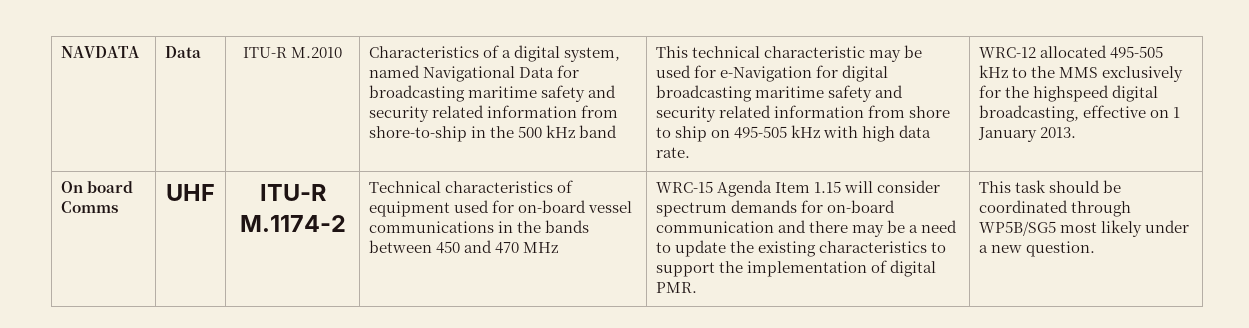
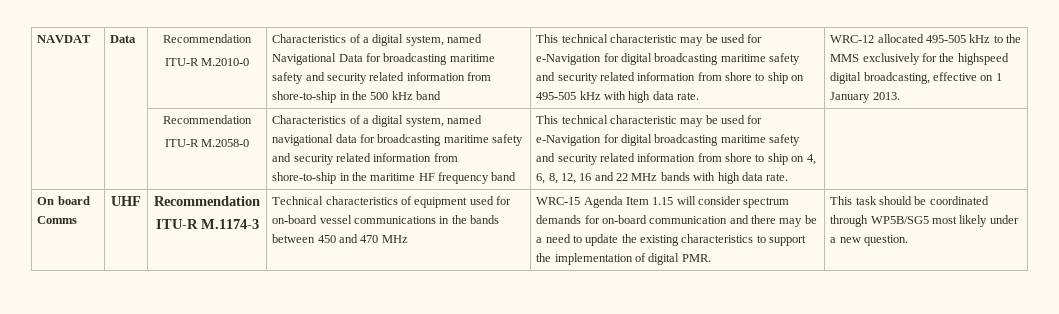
[61,46,141,58] NAVDATA -> [37,35,92,43] NAVDAT
[242,47,343,58] ITU-R M.2010 -> [163,34,252,43] [164,58,250,66] Recommendation // ITU-R M.2010-0
(1077, 132) none -> [163,115,252,124] [164,139,250,147] [272,115,483,127] [272,134,524,146] [272,153,458,165] [272,172,517,184] [536,115,763,127] [536,134,801,146] [536,153,816,165] [536,172,789,184] // | | Recommendation // ITU-R M.2058-0 | Characteristics of a digital system, named navigational data for broadcasting maritime safety and security related information from shore-to-ship in the maritime HF frequency band | This technical characteristic may be used for e-Navigation for digital broadcasting maritime safety and security related information from shore to ship on 4, 6, 8, 12, 16 and 22 MHz bands with high data rate. |
[259,184,326,201] [239,215,346,232] ITU-R M.1174-2 -> [154,196,260,206] [155,219,259,229] Recommendation // ITU-R M.1174-3

